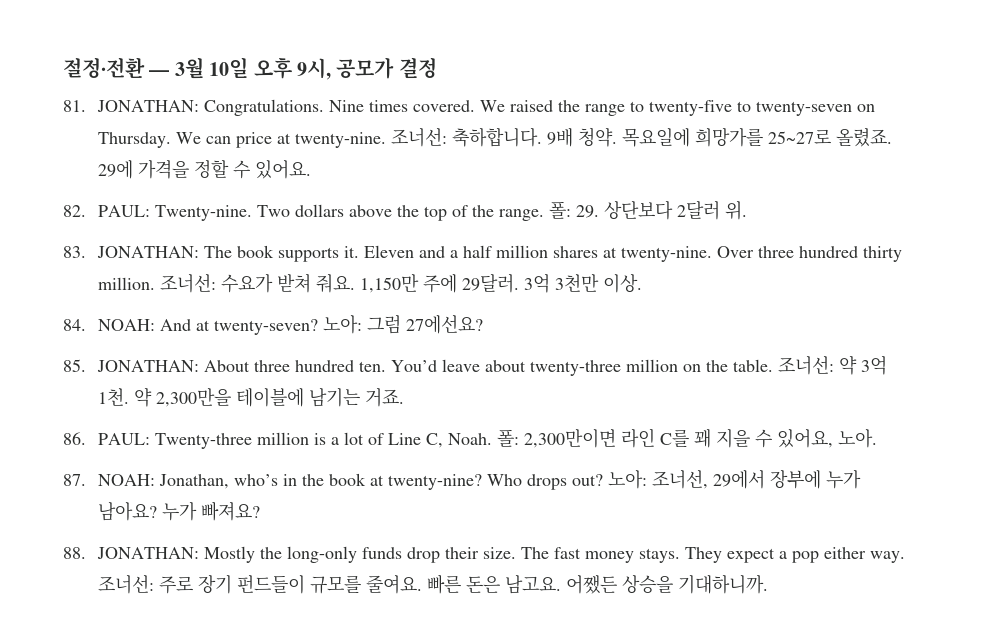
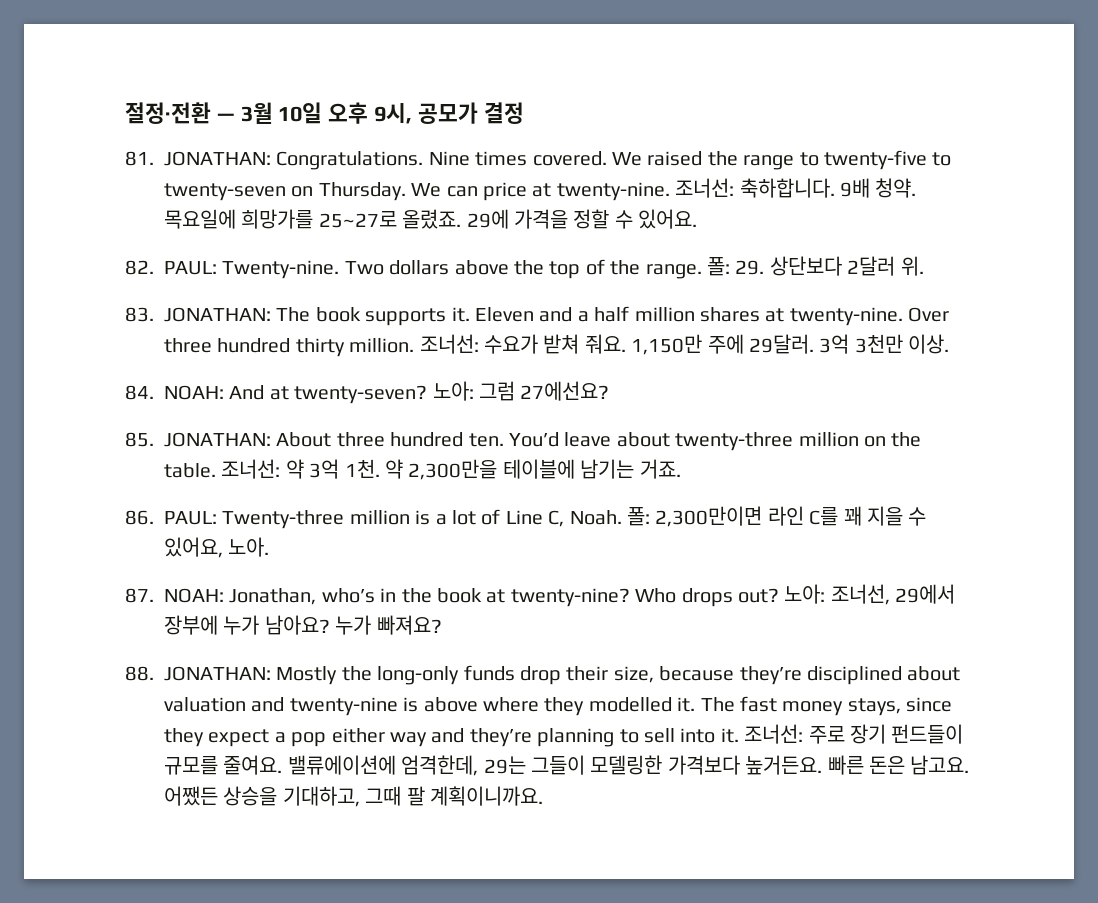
[482,547,905,563] size. The fast money stays. They expect a pop either way. -> [613,666,961,685] [164,696,953,716] [164,728,739,747] size, because they’re disciplined about valuation and twenty-nine is above where they modelled it. The fast money stays, since they expect a pop either way and they’re planning to sell into it.
(422, 584) none -> [287,755,823,776] 밸류에이션에 엄격한데, 29는 그들이 모델링한 가격보다 높거든요.
[677,575,768,594] 기대하니까. -> [282,786,543,807] 기대하고, 그때 팔 계획이니까요.

